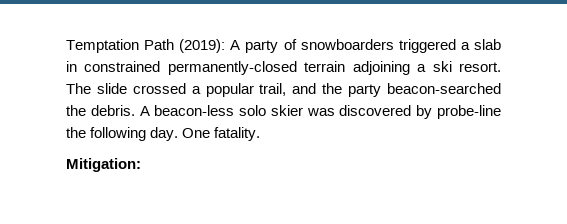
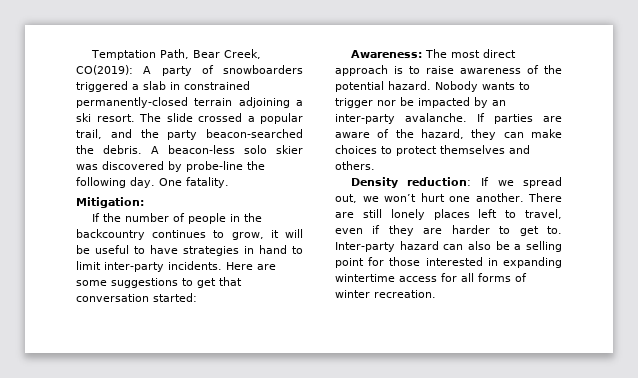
[144,39,226,53] Path (2019): -> [159,49,261,59] [76,65,133,75] Path, Bear Creek, CO(2019):
(141, 165) none -> [91,213,262,224] [76,229,303,240] [76,245,303,256] [76,261,276,272] [76,277,242,288] [76,293,197,302] [350,49,516,58] [335,65,562,76] [335,81,530,92] [335,97,506,108] [335,113,562,124] [335,129,562,140] [335,145,530,156] [335,161,375,170] [350,177,562,188] [335,193,562,203] [335,209,562,220] [335,225,562,236] [335,241,562,252] [335,257,562,268] [335,273,527,282] [335,290,436,298] // If the number of people in the backcountry continues to grow, it will be useful to have strategies in hand to limit inter-party incidents. Here are some suggestions to get that conversation started: // Awareness: The most direct approach is to raise awareness of the potential hazard. Nobody wants to trigger nor be impacted by an inter-party avalanche. If parties are aware of the hazard, they can make choices to protect themselves and others. // Density reduction: If we spread out, we won’t hurt one another. There are still lonely places left to travel, even if they are harder to get to. Inter-party hazard can also be a selling point for those interested in expanding wintertime access for all forms of winter recreation.

